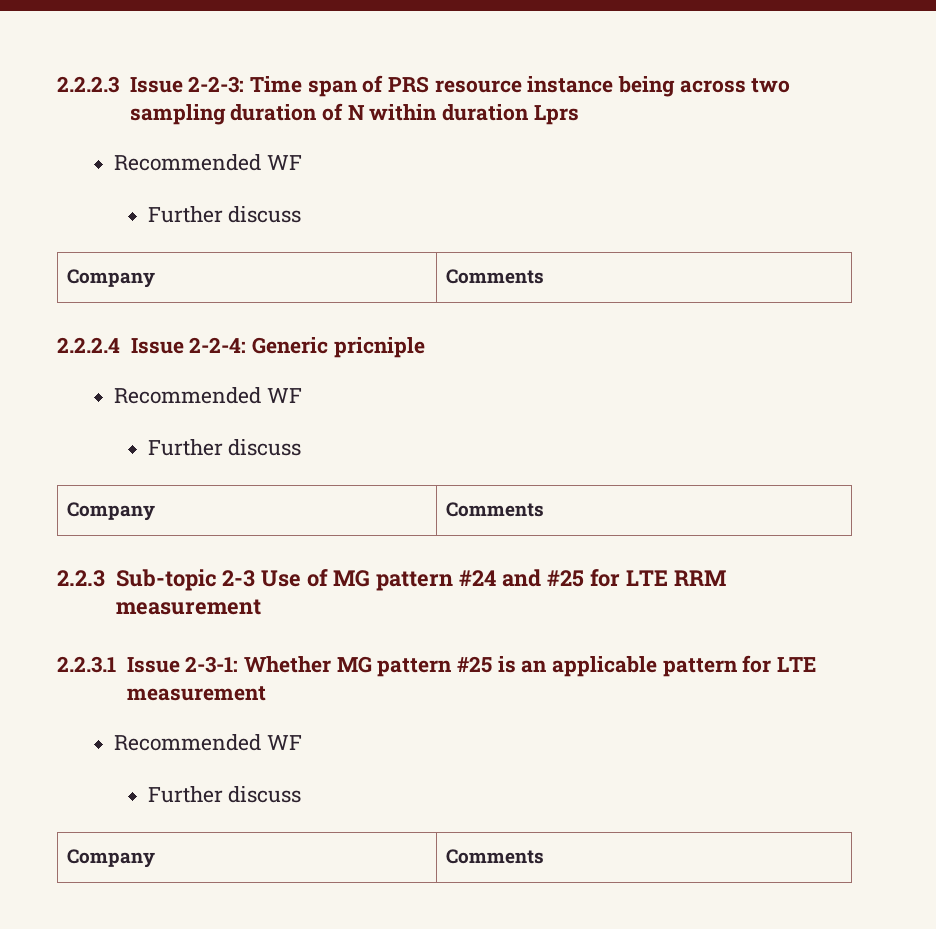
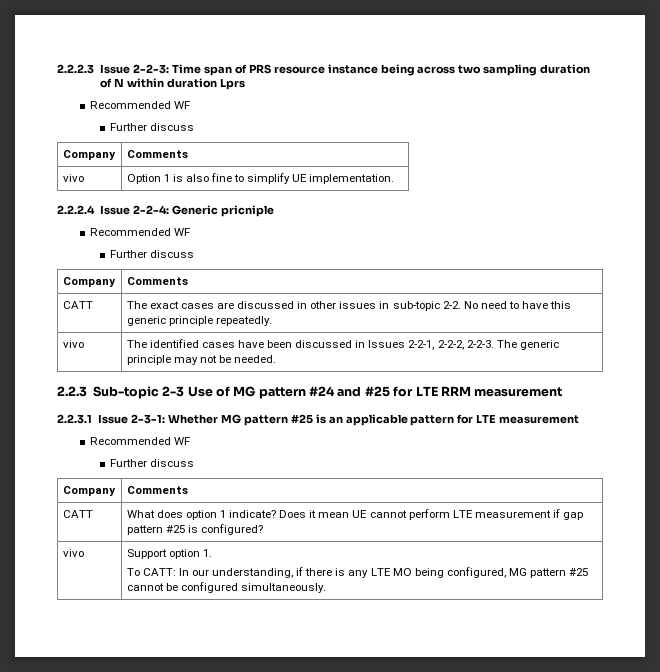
(544, 276) none -> [62,174,84,182] [126,173,395,184] // vivo | Option 1 is also fine to simplify UE implementation.
(544, 509) none -> [62,301,93,309] [126,301,572,311] [126,316,272,326] [62,340,84,348] [126,339,559,350] [126,355,277,365] // CATT | The exact cases are discussed in other issues in sub-topic 2-2. No need to have this generic principle repeatedly. // vivo | The identified cases have been discussed in Issues 2-2-1, 2-2-2, 2-2-3. The generic principle may not be needed.
(544, 856) none -> [62,510,93,518] [126,509,584,520] [126,524,263,535] [62,549,84,557] [126,549,212,559] [126,567,589,578] [126,582,326,593] // CATT | What does option 1 indicate? Does it mean UE cannot perform LTE measurement if gap pattern #25 is configured? // vivo | Support option 1. // To CATT: In our understanding, if there is any LTE MO being configured, MG pattern #25 cannot be configured simultaneously.

